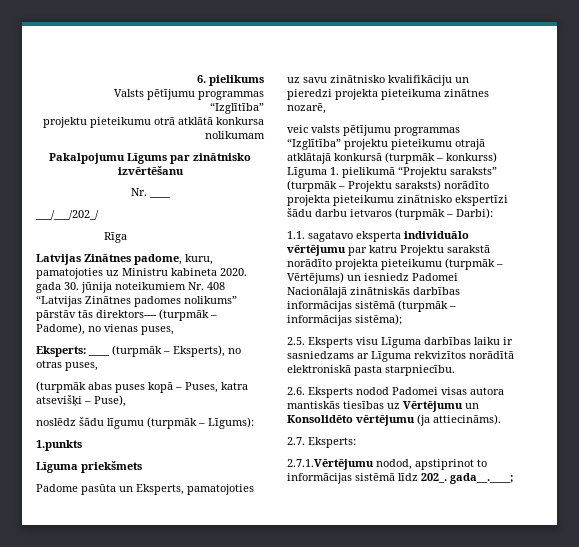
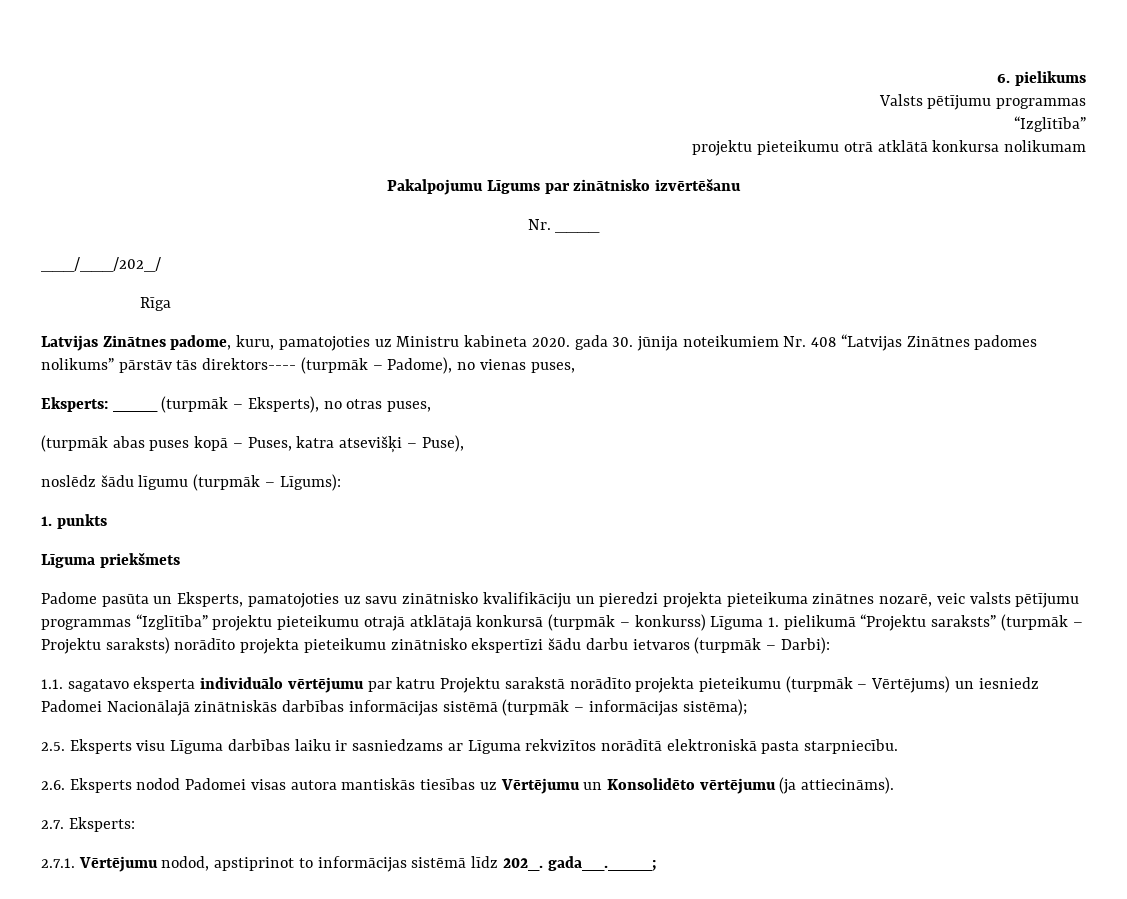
[36,440,82,451] 1.punkts -> [41,514,107,529] 1. punkts
(326, 108) // -> (933, 600) none
[287,459,374,470] 2.7.1.Vērtējumu -> [41,856,158,872] 2.7.1. Vērtējumu

